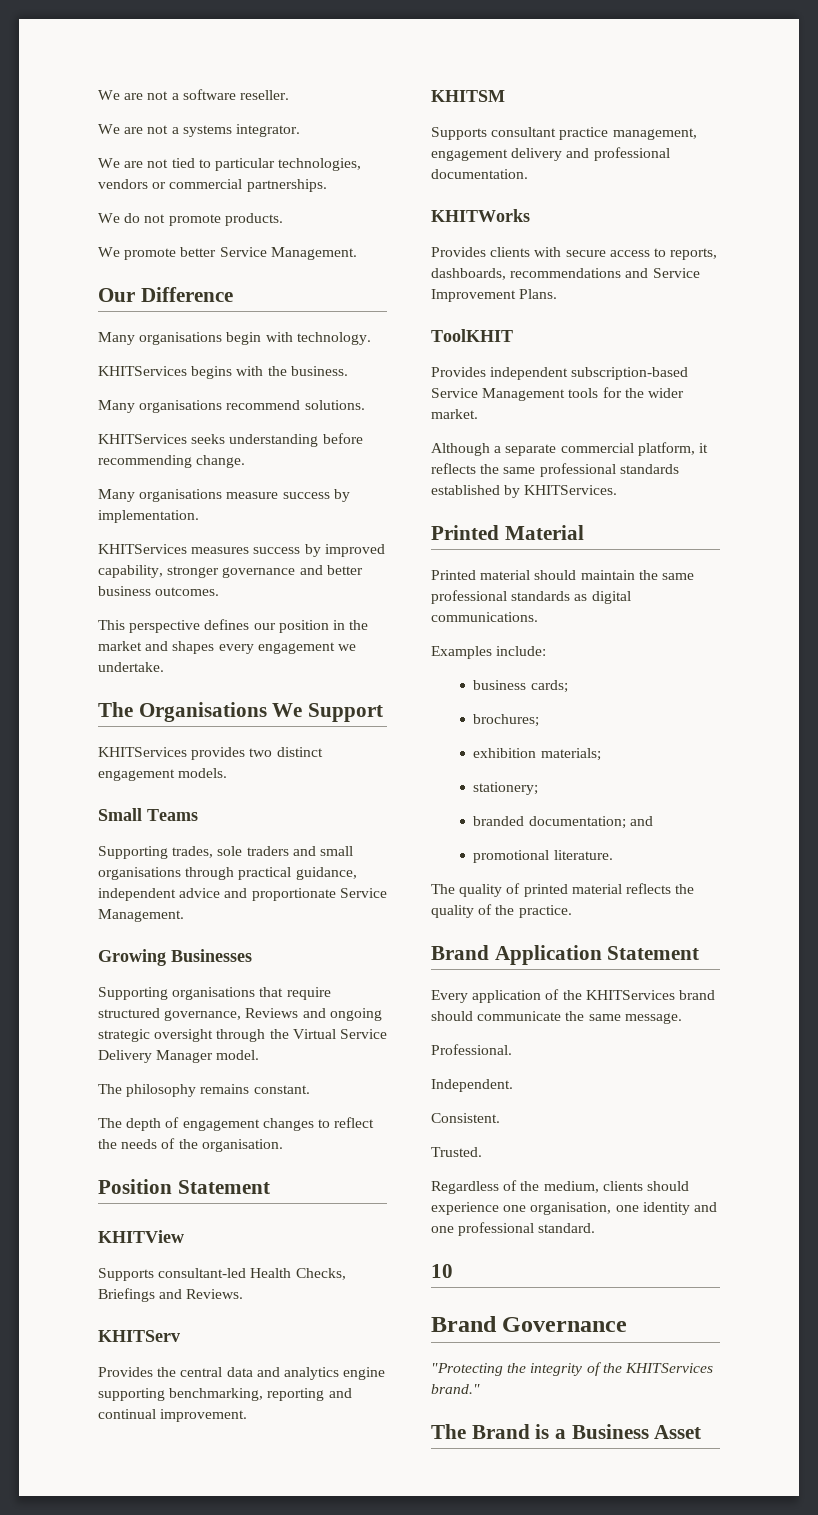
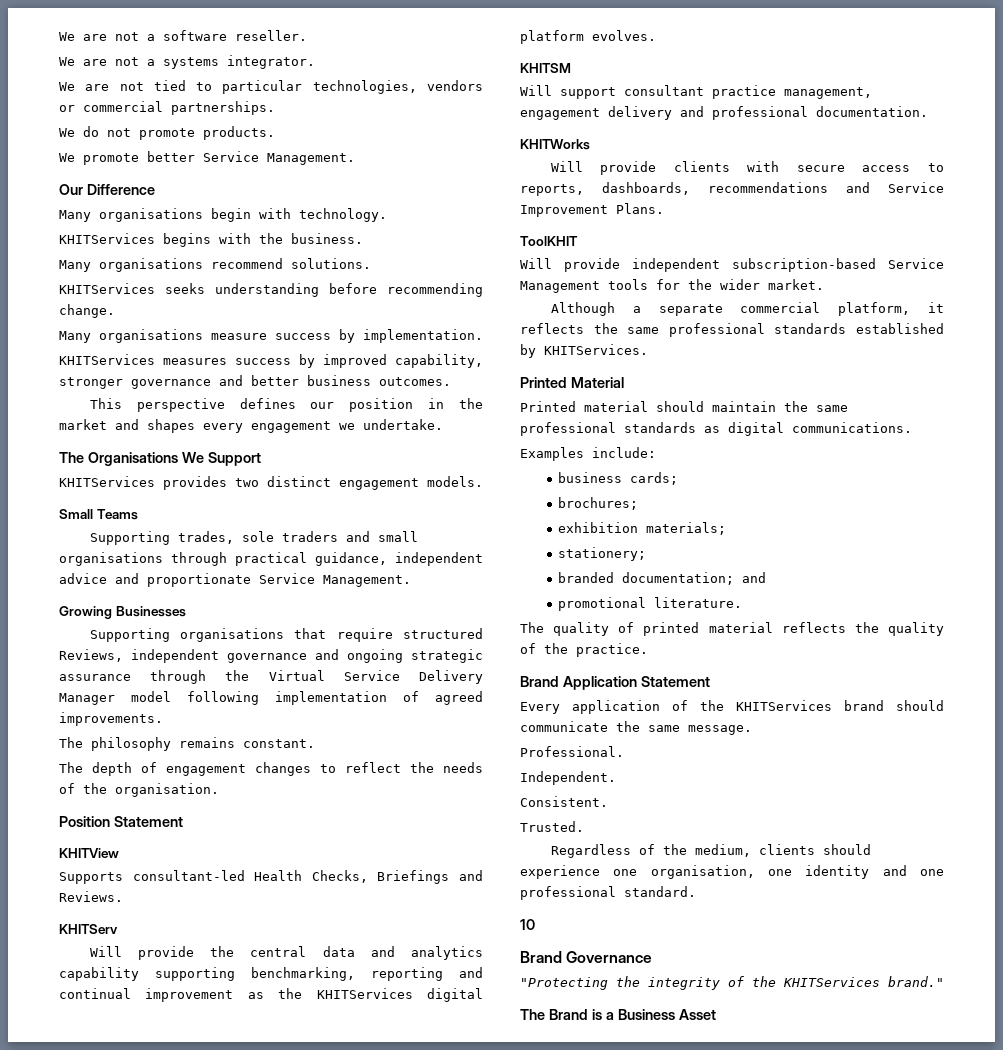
[164,1008,299,1021] governance, Reviews -> [59,649,307,663] Reviews, independent governance
[154,1029,214,1042] oversight -> [59,674,131,681] assurance
[216,1050,260,1060] model. -> [131,691,483,705] [59,712,163,726] model following implementation of agreed improvements.
[98,1367,153,1377] Provides -> [89,946,195,960] Will provide
[343,1367,386,1380] engine -> [59,967,139,981] capability
[160,1409,248,1422] improvement. -> [145,988,483,1002] [520,30,656,44] improvement as the KHITServices digital platform evolves.
[431,127,487,140] Supports -> [520,85,616,99] Will support
[431,247,486,257] Provides -> [550,161,657,175] Will provide
[431,367,486,377] Provides -> [520,258,620,272] Will provide

